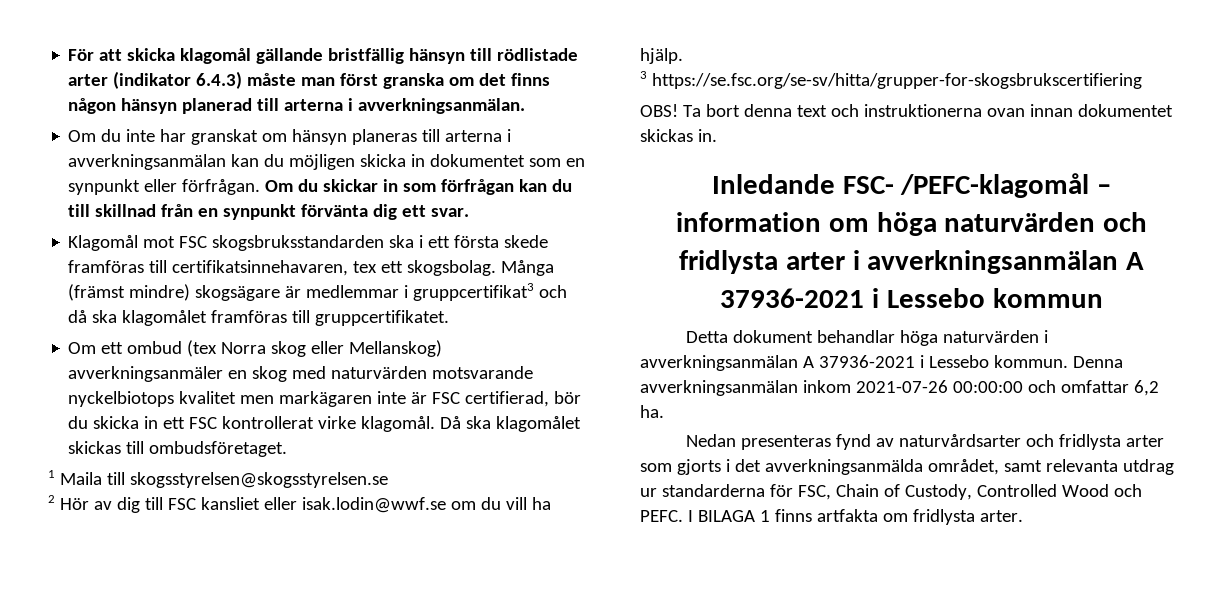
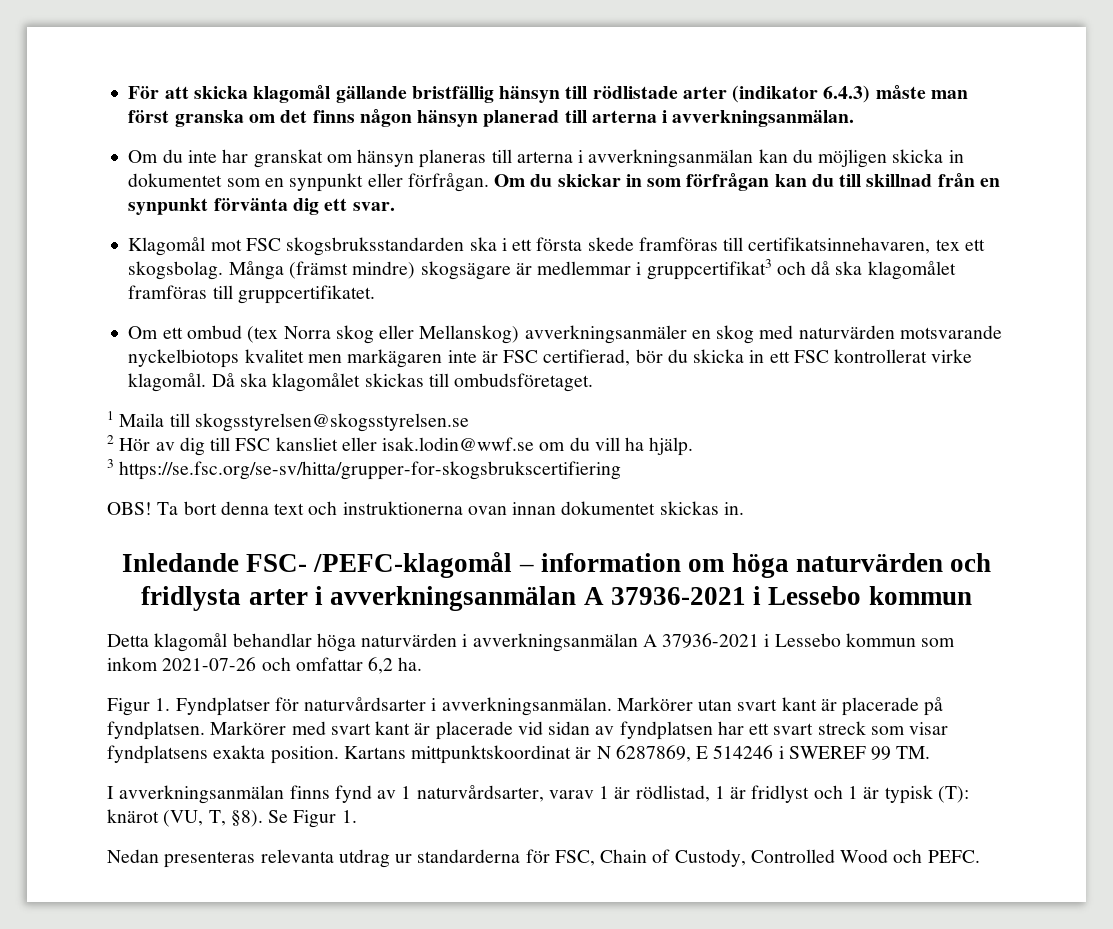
[733,330,814,343] dokument -> [154,633,228,652] klagomål
[993,355,1123,368] [640,380,798,396] kommun. Denna avverkningsanmälan -> [845,633,956,647] kommun som
[952,381,1023,393] 00:00:00 -> (257, 664) none
[686,434,1165,450] [640,459,1042,475] Nedan presenteras fynd av naturvårdsarter och fridlysta arter som gjorts i det avverkningsanmälda området, samt -> [107,697,944,716] [107,721,949,740] [107,745,931,764] [107,785,969,804] [107,809,357,828] [107,849,256,868] Figur 1. Fyndplatser för naturvårdsarter i avverkningsanmälan. Markörer utan svart kant är placerade på fyndplatsen. Markörer med svart kant är placerade vid sidan av fyndplatsen har ett svart streck som visar fyndplatsens exakta position. Kartans mittpunktskoordinat är N 6287869, E 514246 i SWEREF 99 TM. // I avverkningsanmälan finns fynd av 1 naturvårdsarter, varav 1 är rödlistad, 1 är fridlyst och 1 är typisk (T): knärot (VU, T, §8). Se Figur 1. // Nedan presenteras
[687,509,1023,525] I BILAGA 1 finns artfakta om fridlysta arter. -> (980, 856) none

